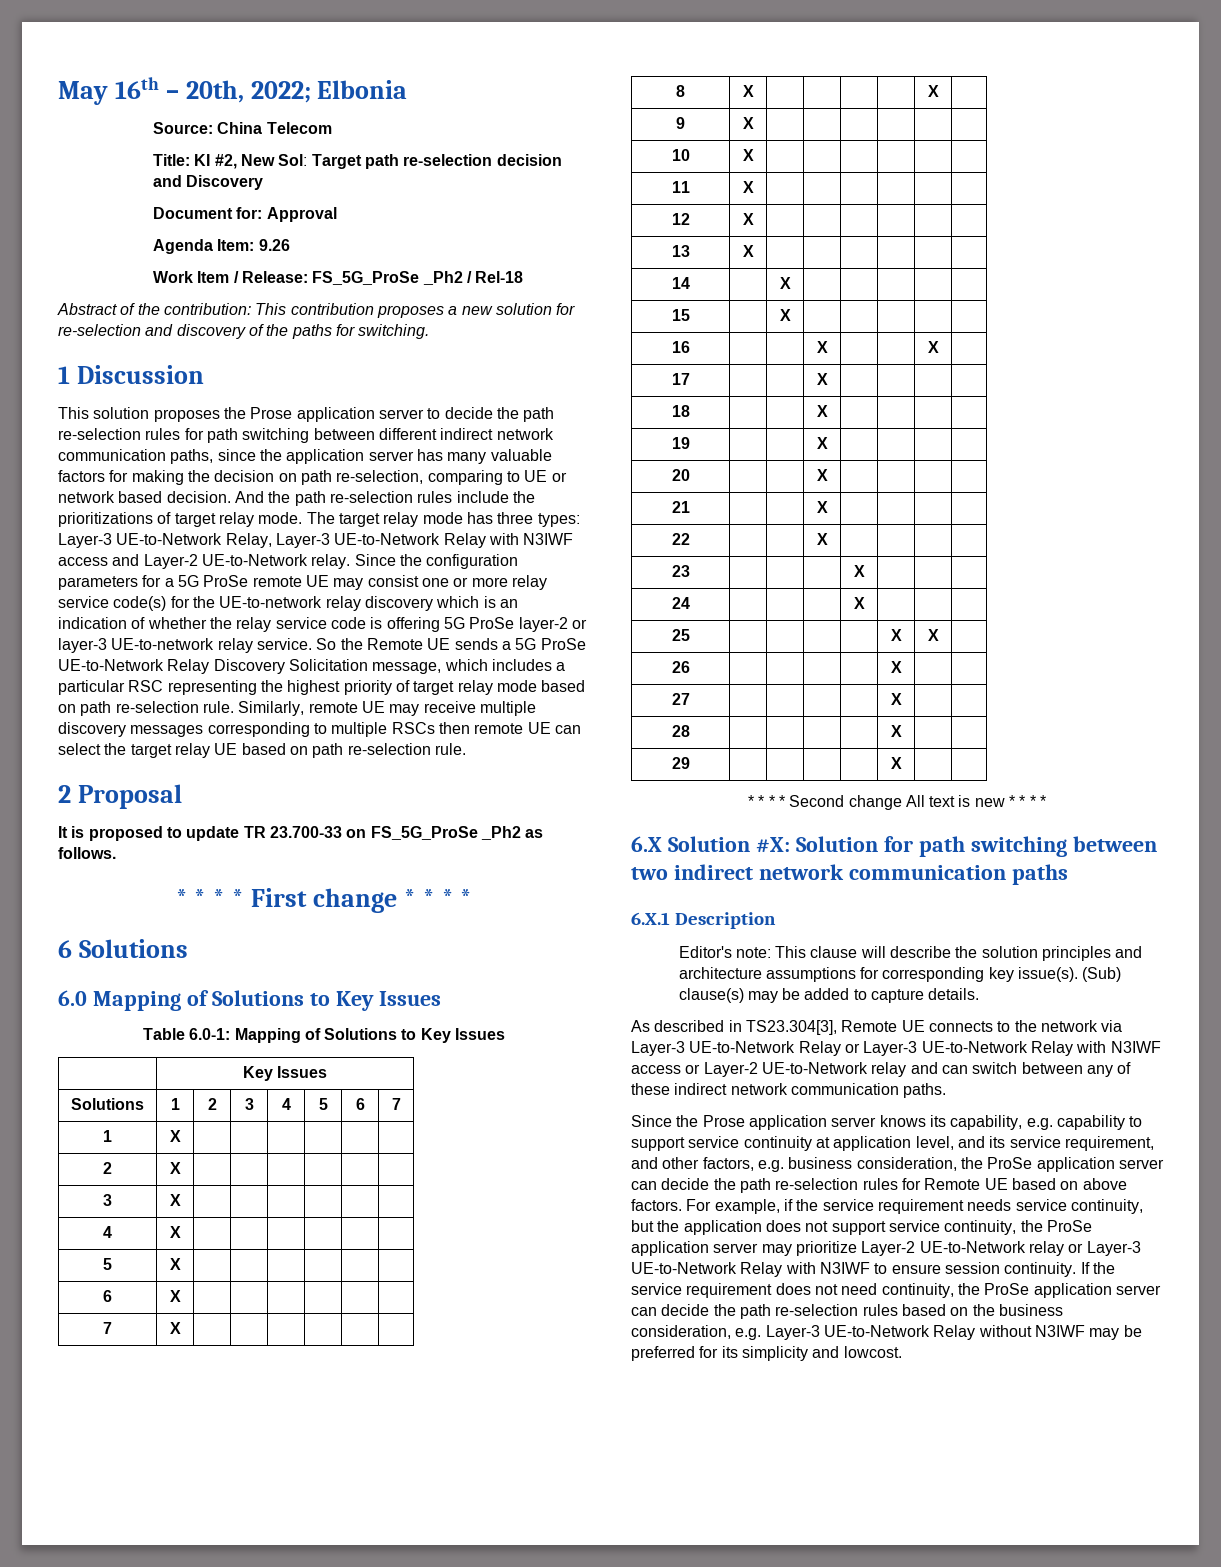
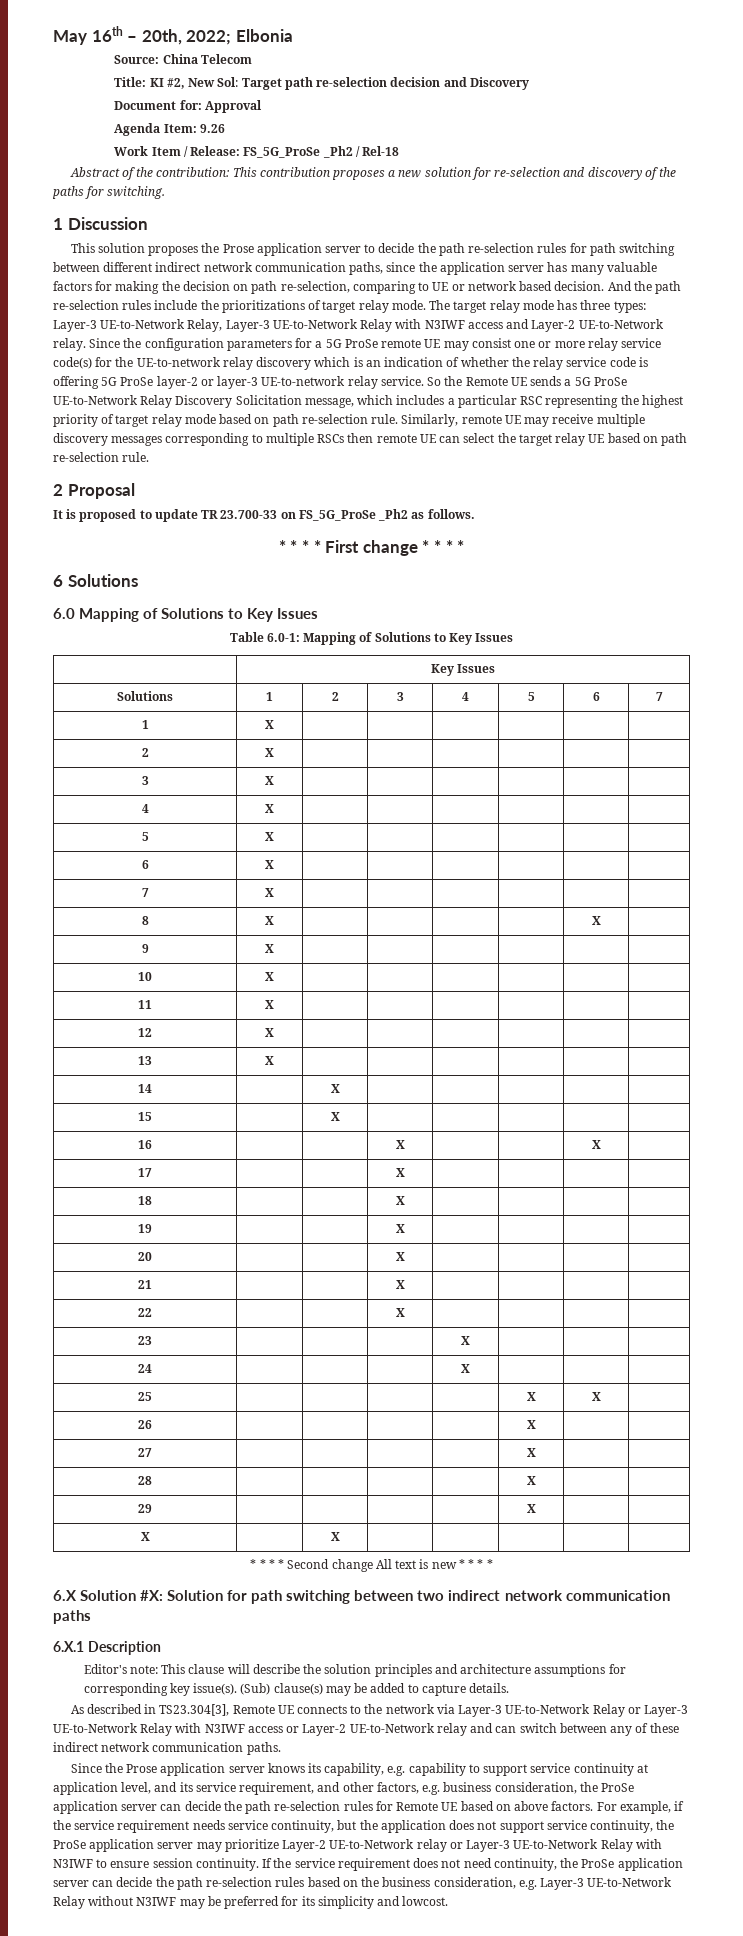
(902, 763) none -> [140,1532,150,1541] [330,1532,340,1541] // X | | X | | | | |

